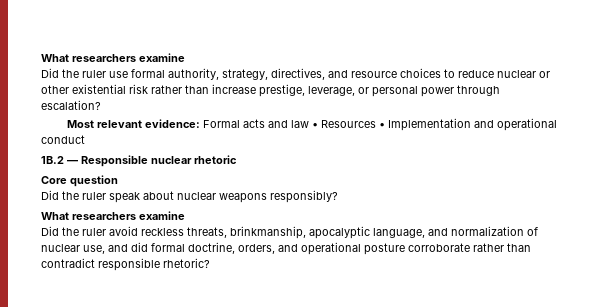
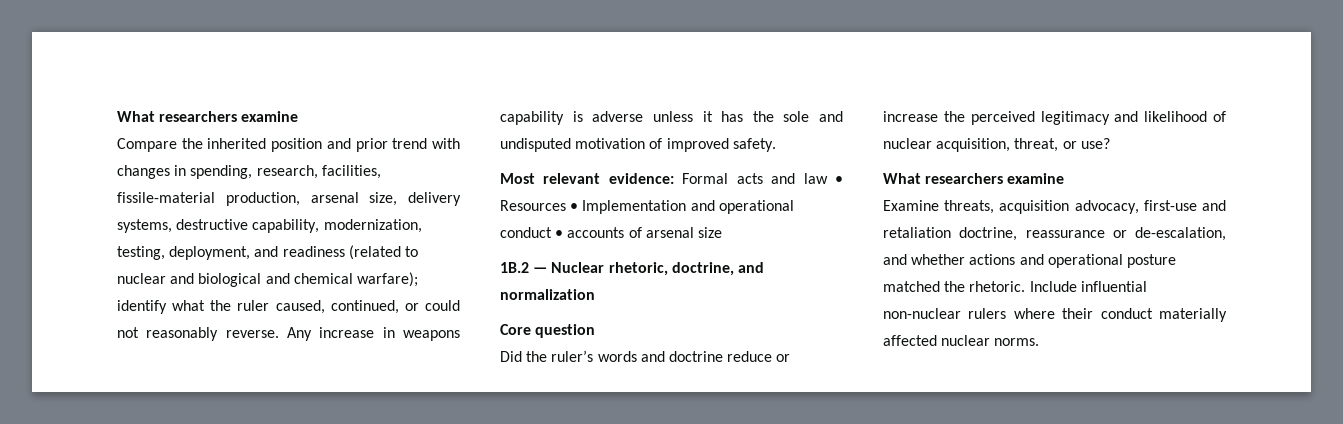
[41,53,185,62] [41,68,550,80] [41,84,500,97] [41,100,101,110] What researchers examine // Did the ruler use formal authority, strategy, directives, and resource choices to reduce nuclear or other existential risk rather than increase prestige, leverage, or personal power through escalation? -> [117,111,299,122] [117,138,460,152] [117,165,381,179] [117,192,461,206] [117,219,422,233] [117,245,418,260] [117,272,418,287] [117,300,460,314] [117,327,460,341] [500,111,843,125] [500,138,776,152] What researchers examine // Compare the inherited position and prior trend with changes in spending, research, facilities, fissile-material production, arsenal size, delivery systems, destructive capability, modernization, testing, deployment, and readiness (related to nuclear and biological and chemical warfare); identify what the ruler caused, continued, or could not reasonably reverse. Any increase in weapons capability is adverse unless it has the sole and undisputed motivation of improved safety.
[41,155,237,167] [41,175,118,187] [41,190,338,203] [41,211,185,220] [41,226,538,239] [41,242,531,255] [41,258,210,271] // 1B.2 — Responsible nuclear rhetoric // Core question // Did the ruler speak about nuclear weapons responsibly? // What researchers examine // Did the ruler avoid reckless threats, brinkmanship, apocalyptic language, and normalization of nuclear use, and did formal doctrine, orders, and operational posture corroborate rather than contradict responsible rhetoric? -> [555,227,722,238] [500,262,764,276] [500,289,595,300] [500,324,596,338] [500,350,791,362] [883,111,1226,125] [883,138,1110,152] [883,173,1065,184] [883,200,1226,214] [883,227,1226,241] [883,254,1176,268] [883,281,1147,292] [883,308,1227,322] [883,335,1040,346] • accounts of arsenal size // 1B.2 — Nuclear rhetoric, doctrine, and normalization // Core question // Did the ruler’s words and doctrine reduce or increase the perceived legitimacy and likelihood of nuclear acquisition, threat, or use? // What researchers examine // Examine threats, acquisition advocacy, first-use and retaliation doctrine, reassurance or de-escalation, and whether actions and operational posture matched the rhetoric. Include influential non-nuclear rulers where their conduct materially affected nuclear norms.

